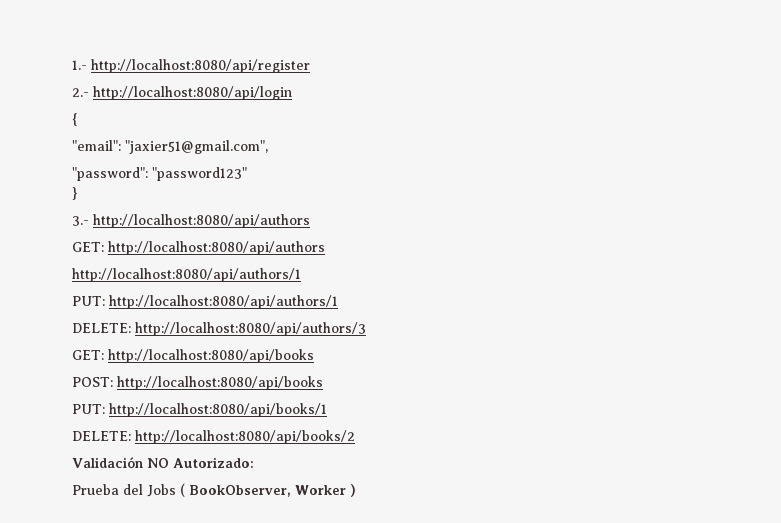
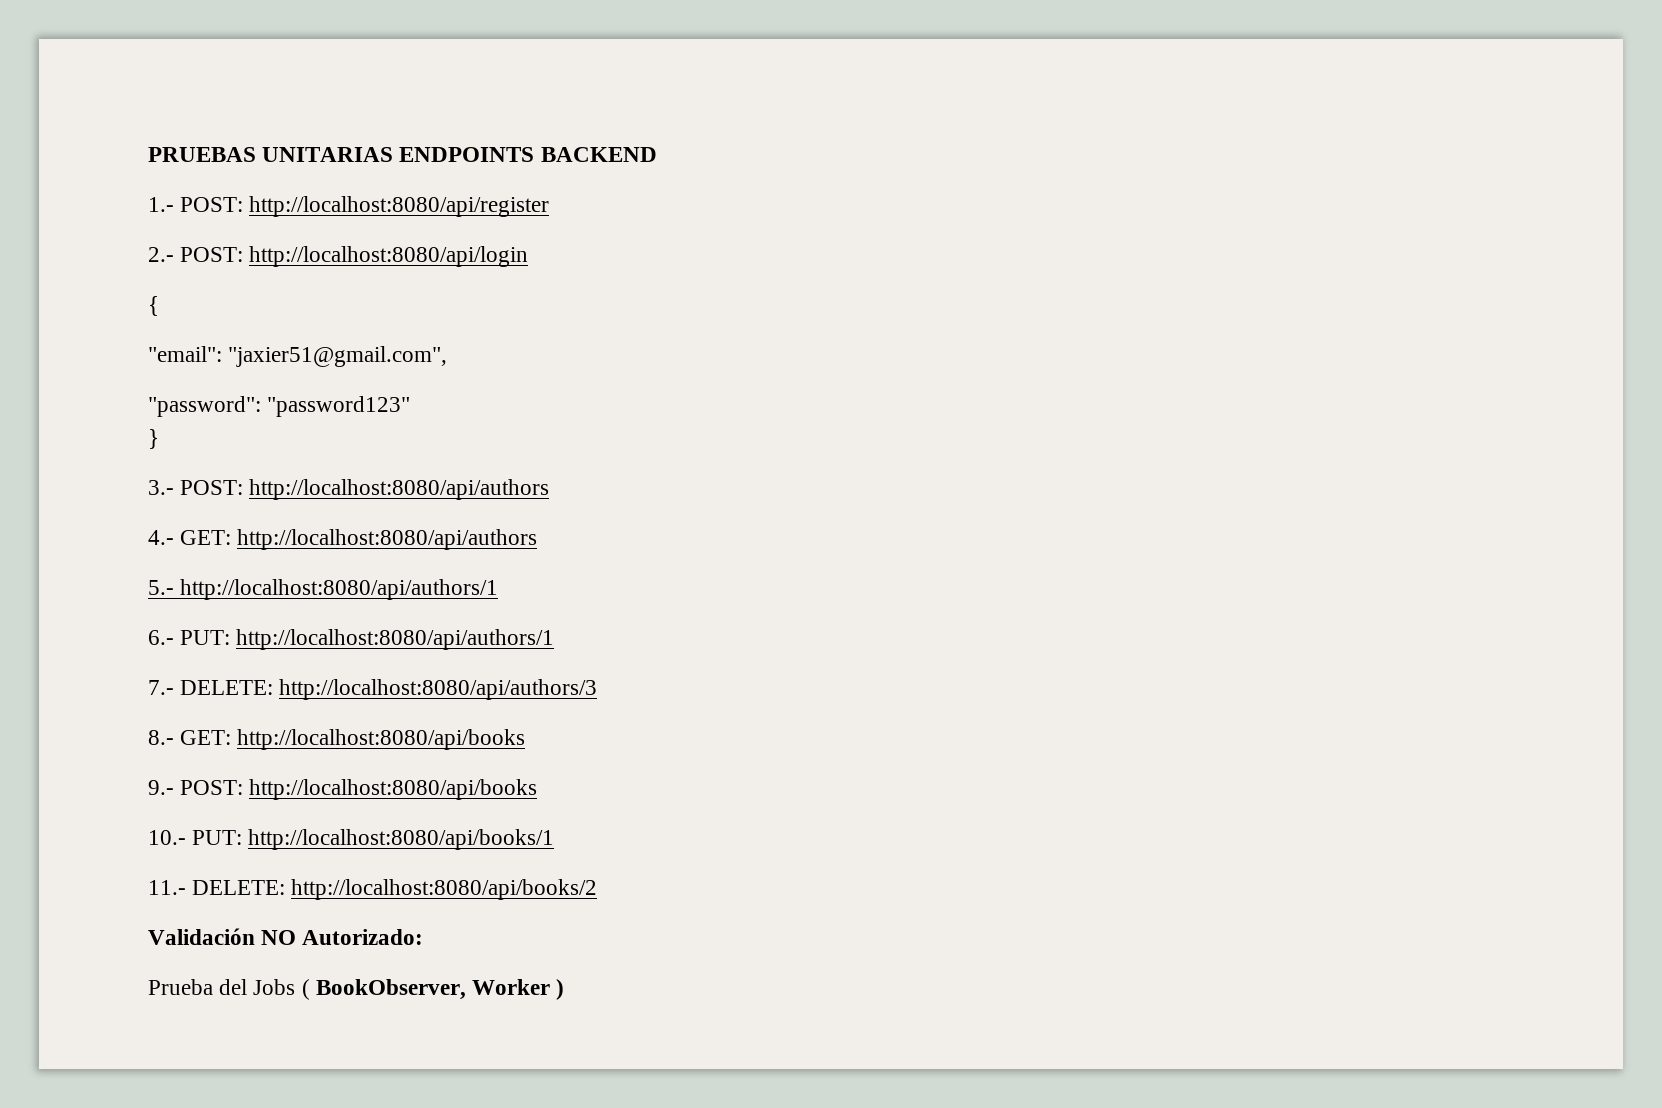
[72,60,87,70] 1.- -> [148,147,657,162] [148,197,244,212] PRUEBAS UNITARIAS ENDPOINTS BACKEND // 1.- POST:
(89, 92) none -> [180,247,244,262] POST:
[93,214,310,228] http://localhost:8080/api/authors // -> [180,479,550,500] [148,530,174,545] POST: http://localhost:8080/api/authors // 4.-
[72,268,301,282] http://localhost:8080/api/authors/1 // -> [148,579,499,600] [148,630,174,645] 5.- http://localhost:8080/api/authors/1 // 6.-
(338, 302) none -> [148,680,174,695] 7.-
(366, 329) none -> [148,730,174,745] 8.-
(314, 356) none -> [148,780,174,795] 9.-
(323, 383) none -> [148,830,186,845] 10.-
(327, 410) none -> [148,880,186,895] 11.-

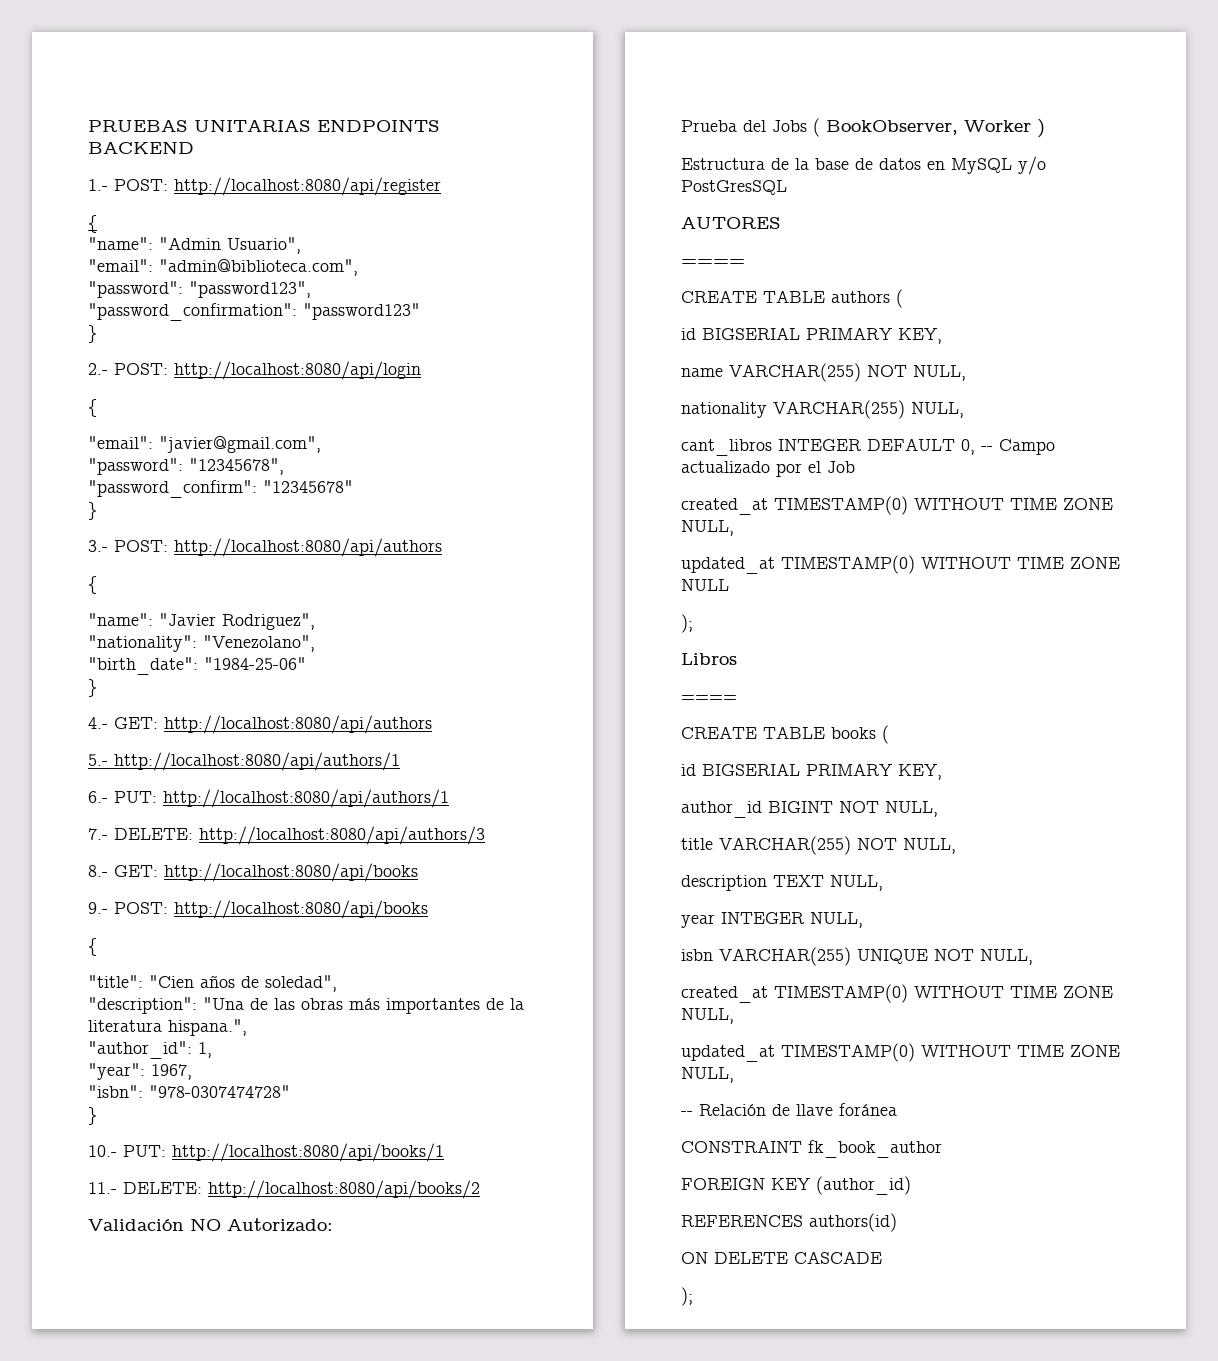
(550, 206) none -> [88,215,97,233] [88,237,301,254] [88,259,358,276] [88,281,311,298] [88,303,420,321] [88,325,97,343] // { // "name": "Admin Usuario", // "email": "admin@biblioteca.com", // "password": "password123", // "password_confirmation": "password123" // }
[228,346,448,367] [148,396,411,417] "jaxier51@gmail.com", // "password": "password123" -> [159,436,321,453] [88,458,284,475] [88,480,353,498] "javier@gmail.com", // "password": "12345678", // "password_confirm": "12345678"
(550, 489) none -> [88,576,97,594] [88,613,315,630] [88,635,315,652] [88,657,306,675] [88,679,97,697] // { // "name": "Javier Rodriguez", // "nationality": "Venezolano", // "birth_date": "1984-25-06" // }
(538, 789) none -> [88,938,97,956] [88,975,337,992] [88,997,524,1014] [88,1019,247,1036] [88,1041,212,1059] [88,1063,192,1080] [88,1085,290,1098] [88,1107,97,1125] // { // "title": "Cien años de soledad", // "description": "Una de las obras más importantes de la literatura hispana.", // "author_id": 1, // "year": 1967, // "isbn": "978-0307474728" // }
(565, 989) none -> [681,156,1046,175] [681,180,787,195] [681,217,781,229] [681,259,745,266] [681,289,903,308] [681,327,942,344] [681,363,966,382] [681,400,964,419] [681,438,1055,456] [681,461,855,477] [681,496,1113,515] [681,520,734,536] [681,555,1120,574] [681,579,729,591] [681,614,693,633] [681,653,737,665] [681,695,737,702] [681,725,889,744] [681,763,942,780] [681,801,938,818] [681,836,956,855] [681,875,883,891] [681,912,863,928] [681,947,1033,966] [681,984,1113,1003] [681,1008,734,1024] [681,1043,1120,1062] [681,1067,734,1083] [681,1103,897,1116] [681,1140,942,1158] [681,1176,911,1195] [681,1213,897,1232] [681,1251,882,1264] [681,1287,693,1306] // Estructura de la base de datos en MySQL y/o PostGresSQL // AUTORES // ==== // CREATE TABLE authors ( // id BIGSERIAL PRIMARY KEY, // name VARCHAR(255) NOT NULL, // nationality VARCHAR(255) NULL, // cant_libros INTEGER DEFAULT 0, -- Campo actualizado por el Job // created_at TIMESTAMP(0) WITHOUT TIME ZONE NULL, // updated_at TIMESTAMP(0) WITHOUT TIME ZONE NULL // ); // Libros // ==== // CREATE TABLE books ( // id BIGSERIAL PRIMARY KEY, // author_id BIGINT NOT NULL, // title VARCHAR(255) NOT NULL, // description TEXT NULL, // year INTEGER NULL, // isbn VARCHAR(255) UNIQUE NOT NULL, // created_at TIMESTAMP(0) WITHOUT TIME ZONE NULL, // updated_at TIMESTAMP(0) WITHOUT TIME ZONE NULL, // -- Relación de llave foránea // CONSTRAINT fk_book_author // FOREIGN KEY (author_id) // REFERENCES authors(id) // ON DELETE CASCADE // );

